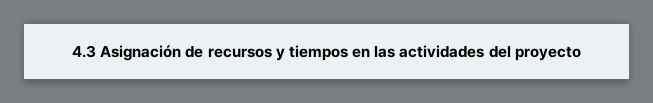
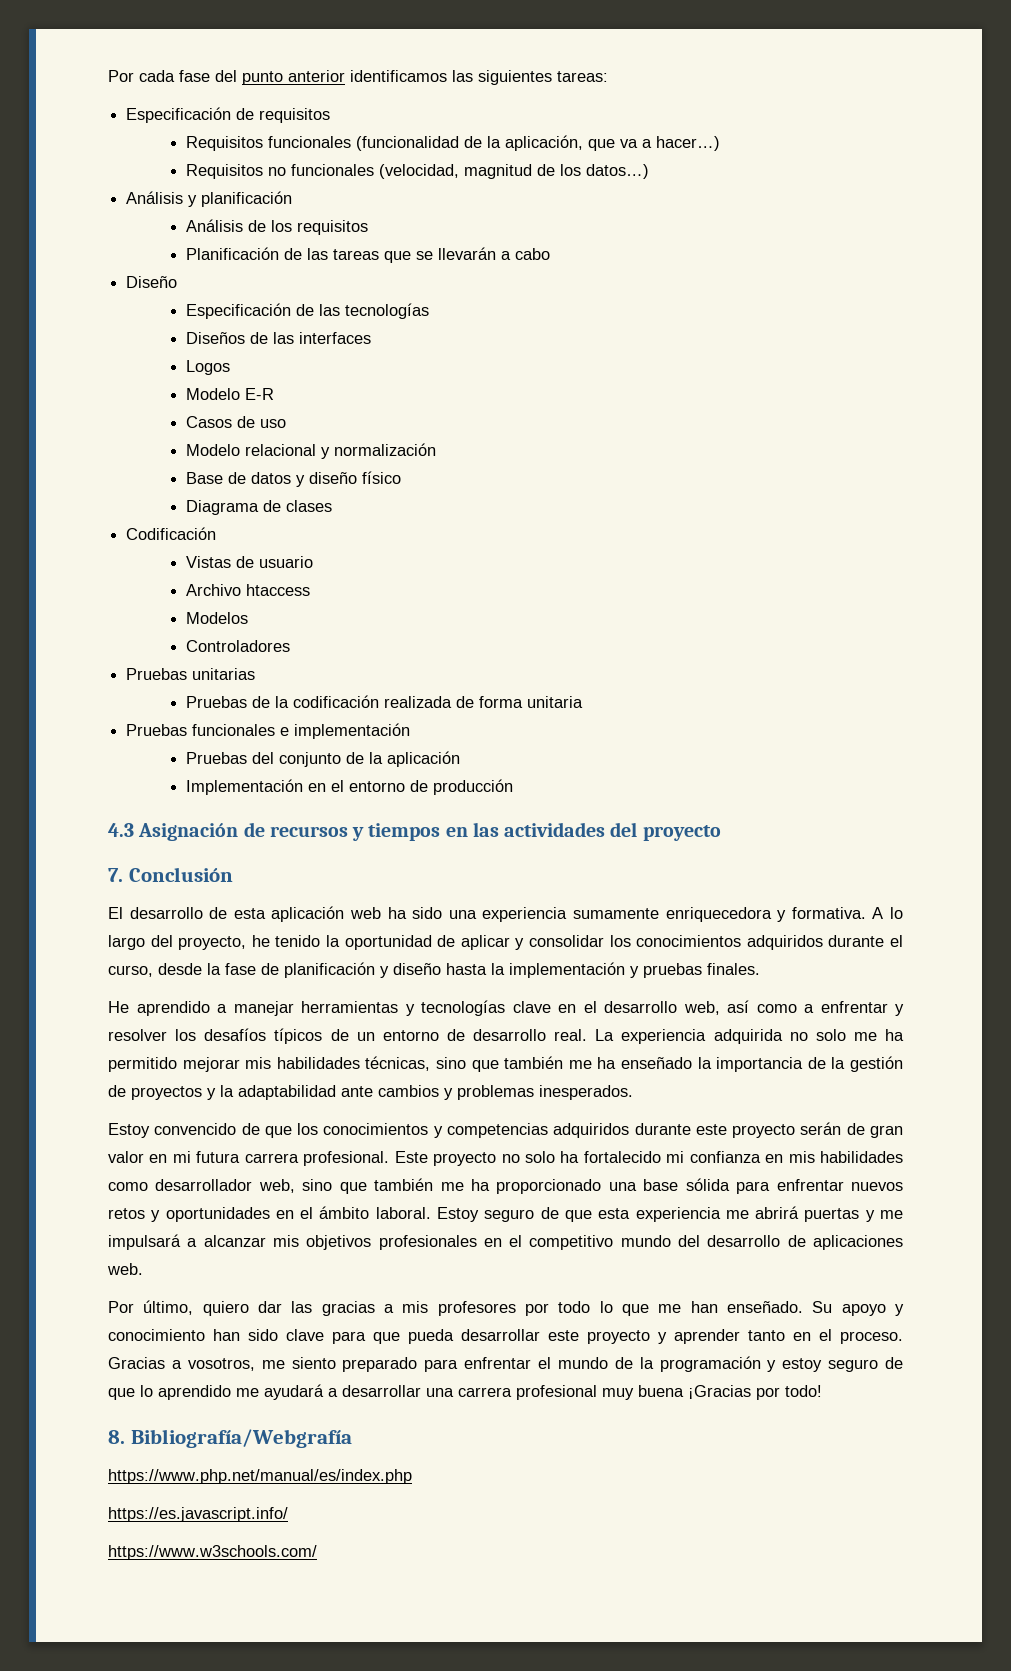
(72, 51) none -> [108,70,608,85] [126,107,331,123] [185,135,720,151] [185,164,649,179] [126,191,293,207] [185,219,368,235] [185,247,550,263] [126,276,178,288] [185,303,429,319] [185,332,371,344] [185,360,230,375] [185,388,274,400] [185,416,286,428] [185,443,436,459] [185,471,401,487] [185,500,332,515] [126,527,217,540] [185,556,313,568] [185,584,310,596] [185,612,248,624] [185,640,290,652] [126,668,256,680] [185,695,583,708] [126,723,411,739] [185,751,460,767] [185,779,513,795] Por cada fase del punto anterior identificamos las siguientes tareas: // Especificación de requisitos // Requisitos funcionales (funcionalidad de la aplicación, que va a hacer…) // Requisitos no funcionales (velocidad, magnitud de los datos…) // Análisis y planificación // Análisis de los requisitos // Planificación de las tareas que se llevarán a cabo // Diseño // Especificación de las tecnologías // Diseños de las interfaces // Logos // Modelo E-R // Casos de uso // Modelo relacional y normalización // Base de datos y diseño físico // Diagrama de clases // Codificación // Vistas de usuario // Archivo htaccess // Modelos // Controladores // Pruebas unitarias // Pruebas de la codificación realizada de forma unitaria // Pruebas funcionales e implementación // Pruebas del conjunto de la aplicación // Implementación en el entorno de producción //
(581, 53) none -> [108,867,233,882] [108,906,904,922] [108,935,904,950] [108,962,760,978] [108,1000,904,1016] [108,1028,904,1044] [108,1056,904,1072] [108,1085,633,1100] [108,1122,904,1138] [108,1151,903,1166] [108,1178,904,1194] [108,1206,903,1222] [108,1234,903,1250] [107,1263,143,1275] [108,1300,905,1316] [108,1329,903,1344] [108,1356,903,1372] [108,1384,822,1400] [108,1429,352,1448] [108,1469,412,1484] [108,1507,288,1522] [108,1545,317,1560] // 7. Conclusión // El desarrollo de esta aplicación web ha sido una experiencia sumamente enriquecedora y formativa. A lo largo del proyecto, he tenido la oportunidad de aplicar y consolidar los conocimientos adquiridos durante el curso, desde la fase de planificación y diseño hasta la implementación y pruebas finales. // He aprendido a manejar herramientas y tecnologías clave en el desarrollo web, así como a enfrentar y resolver los desafíos típicos de un entorno de desarrollo real. La experiencia adquirida no solo me ha permitido mejorar mis habilidades técnicas, sino que también me ha enseñado la importancia de la gestión de proyectos y la adaptabilidad ante cambios y problemas inesperados. // Estoy convencido de que los conocimientos y competencias adquiridos durante este proyecto serán de gran valor en mi futura carrera profesional. Este proyecto no solo ha fortalecido mi confianza en mis habilidades como desarrollador web, sino que también me ha proporcionado una base sólida para enfrentar nuevos retos y oportunidades en el ámbito laboral. Estoy seguro de que esta experiencia me abrirá puertas y me impulsará a alcanzar mis objetivos profesionales en el competitivo mundo del desarrollo de aplicaciones web. // Por último, quiero dar las gracias a mis profesores por todo lo que me han enseñado. Su apoyo y conocimiento han sido clave para que pueda desarrollar este proyecto y aprender tanto en el proceso. Gracias a vosotros, me siento preparado para enfrentar el mundo de la programación y estoy seguro de que lo aprendido me ayudará a desarrollar una carrera profesional muy buena ¡Gracias por todo! // 8. Bibliografía/Webgrafía // https://www.php.net/manual/es/index.php // https://es.javascript.info/ // https://www.w3schools.com/

